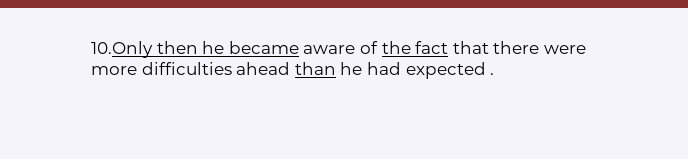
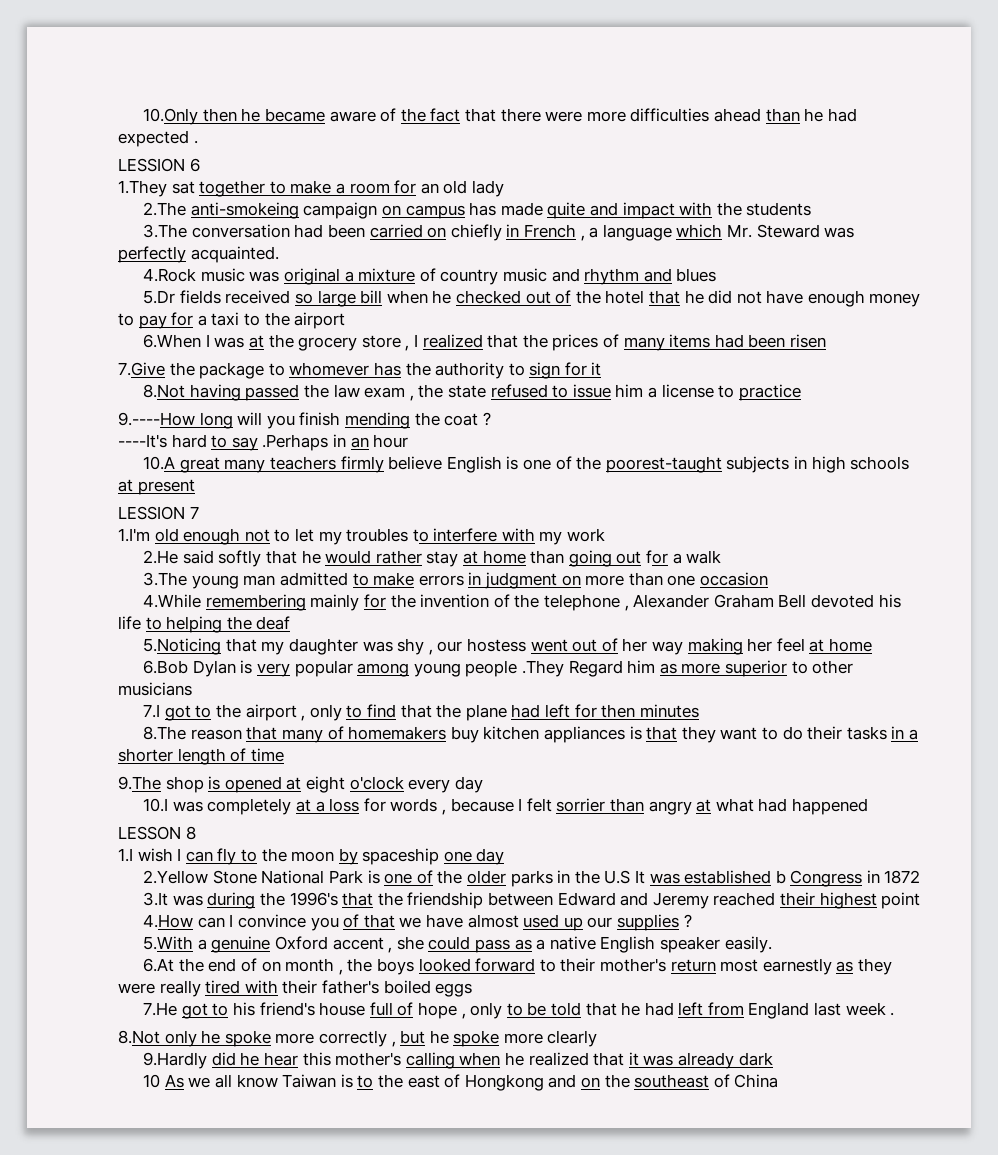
(495, 74) none -> [118,158,200,172] [118,180,504,197] [143,202,812,219] [143,224,855,241] [118,246,279,263] [143,268,717,285] [143,290,921,307] [118,312,346,329] [143,334,826,351] [118,362,602,379] [143,384,801,401] [118,412,491,429] [118,434,409,451] [143,456,910,473] [118,479,195,495] [118,506,199,520] [118,528,606,545] [143,550,722,567] [143,572,768,589] [143,594,901,611] [118,616,291,633] [143,638,872,655] [143,660,854,677] [118,682,192,696] [143,704,699,721] [143,726,918,743] [118,748,284,765] [118,776,483,793] [143,798,868,815] [118,826,196,840] [118,848,505,865] [143,870,921,887] [143,892,921,909] [143,914,692,931] [143,936,772,953] [143,958,892,975] [118,980,473,997] [143,1002,895,1019] [118,1030,598,1047] [143,1052,773,1069] [143,1074,779,1091] // LESSION 6 // 1.They sat together to make a room for an old lady // 2.The anti-smokeing campaign on campus has made quite and impact with the students // 3.The conversation had been carried on chiefly in French , a language which Mr. Steward was perfectly acquainted. // 4.Rock music was original a mixture of country music and rhythm and blues // 5.Dr fields received so large bill when he checked out of the hotel that he did not have enough money to pay for a taxi to the airport // 6.When I was at the grocery store , I realized that the prices of many items had been risen // 7.Give the package to whomever has the authority to sign for it // 8.Not having passed the law exam , the state refused to issue him a license to practice // 9.----How long will you finish mending the coat ? // ----It's hard to say .Perhaps in an hour // 10.A great many teachers firmly believe English is one of the poorest-taught subjects in high schools at present // LESSION 7 // 1.I'm old enough not to let my troubles to interfere with my work // 2.He said softly that he would rather stay at home than going out for a walk // 3.The young man admitted to make errors in judgment on more than one occasion // 4.While remembering mainly for the invention of the telephone , Alexander Graham Bell devoted his life to helping the deaf // 5.Noticing that my daughter was shy , our hostess went out of her way making her feel at home // 6.Bob Dylan is very popular among young people .They Regard him as more superior to other musicians // 7.I got to the airport , only to find that the plane had left for then minutes // 8.The reason that many of homemakers buy kitchen appliances is that they want to do their tasks in a shorter length of time // 9.The shop is opened at eight o'clock every day // 10.I was completely at a loss for words , because I felt sorrier than angry at what had happened // LESSON 8 // 1.I wish I can fly to the moon by spaceship one day // 2.Yellow Stone National Park is one of the older parks in the U.S It was established b Congress in 1872 // 3.It was during the 1996's that the friendship between Edward and Jeremy reached their highest point // 4.How can I convince you of that we have almost used up our supplies ? // 5.With a genuine Oxford accent , she could pass as a native English speaker easily. // 6.At the end of on month , the boys looked forward to their mother's return most earnestly as they were really tired with their father's boiled eggs // 7.He got to his friend's house full of hope , only to be told that he had left from England last week . // 8.Not only he spoke more correctly , but he spoke more clearly // 9.Hardly did he hear this mother's calling when he realized that it was already dark // 10 As we all know Taiwan is to the east of Hongkong and on the southeast of China

